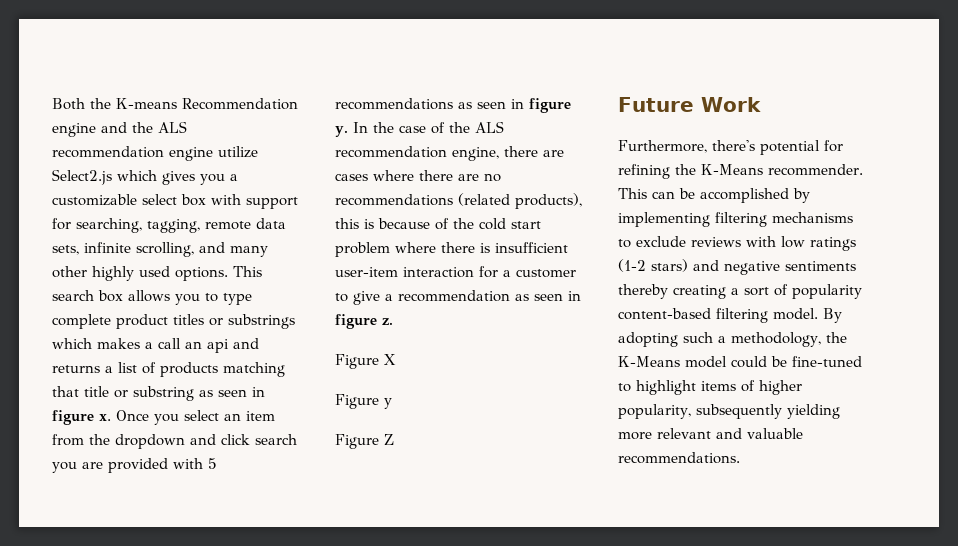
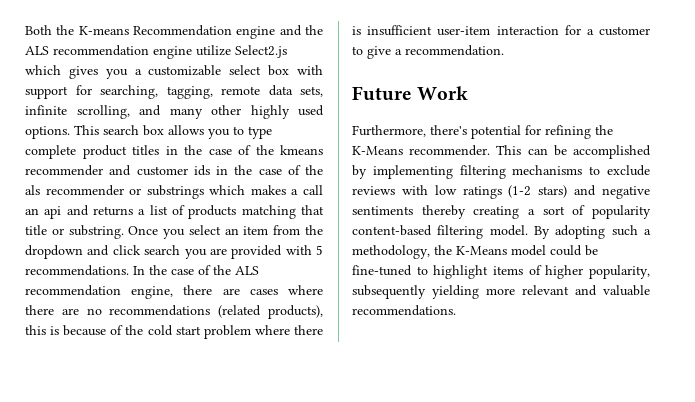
(204, 319) none -> [165,145,323,155] [25,165,323,176] [25,185,124,196] in the case of the kmeans recommender and customer ids in the case of the als recommender
[133,386,265,401] [52,410,111,425] substring as seen in figure x. -> [68,225,124,239] substring.
[335,98,571,113] [335,126,348,137] recommendations as seen in figure y. -> [25,265,129,276] recommendations.
[398,290,581,302] [335,314,393,329] [335,354,396,369] [335,394,392,409] [335,434,394,449] recommendation as seen in figure z. // Figure X // Figure y // Figure Z -> [405,45,504,56] recommendation.

